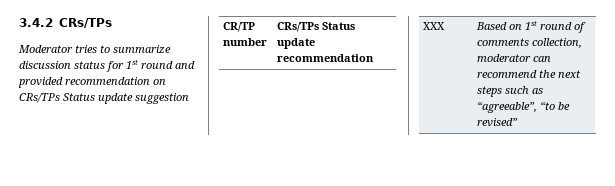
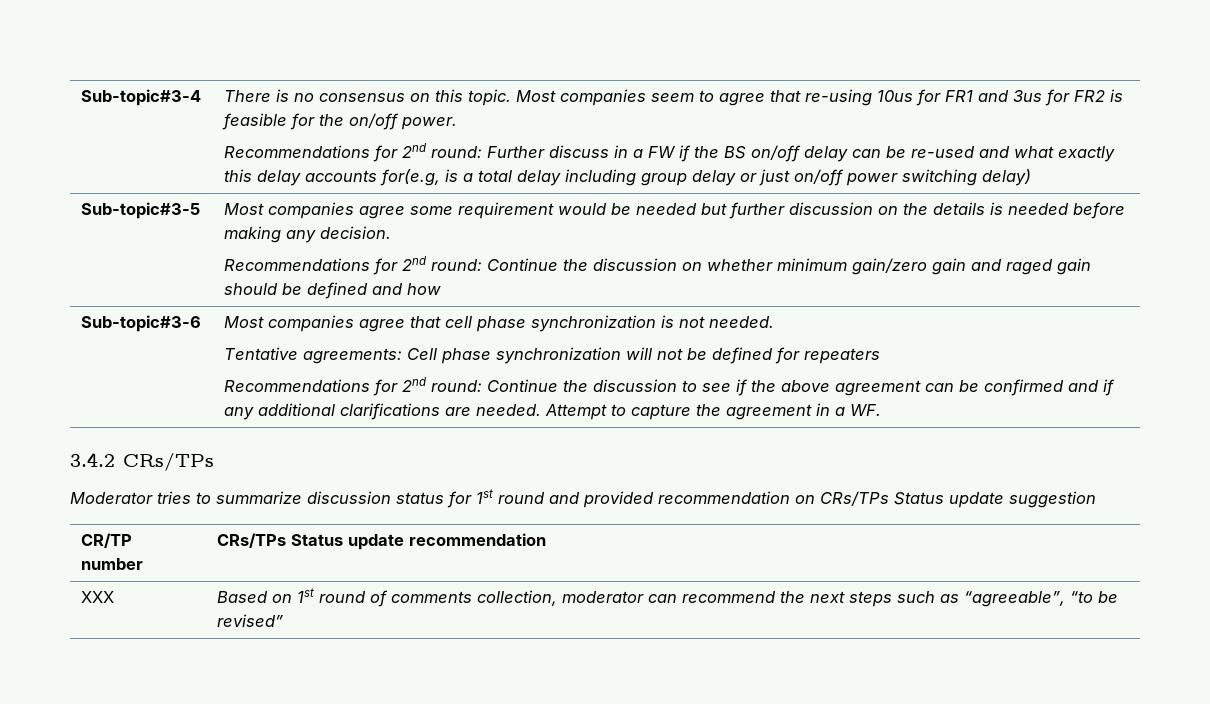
(19, 22) none -> [81,89,202,106] [224,89,1124,106] [222,113,458,130] [224,143,1116,162] [224,169,1032,186] [81,202,201,219] [224,202,1126,219] [224,226,392,243] [224,256,1092,275] [224,282,442,299] [81,315,202,332] [224,315,775,332] [224,347,881,364] [224,377,1116,396] [224,403,882,420] Sub-topic#3-4 | There is no consensus on this topic. Most companies seem to agree that re-using 10us for FR1 and 3us for FR2 is feasible for the on/off power. // Recommendations for 2nd round: Further discuss in a FW if the BS on/off delay can be re-used and what exactly this delay accounts for(e.g, is a total delay including group delay or just on/off power switching delay) // Sub-topic#3-5 | Most companies agree some requirement would be needed but further discussion on the details is needed before making any decision. // Recommendations for 2nd round: Continue the discussion on whether minimum gain/zero gain and raged gain should be defined and how // Sub-topic#3-6 | Most companies agree that cell phase synchronization is not needed. // Tentative agreements: Cell phase synchronization will not be defined for repeaters // Recommendations for 2nd round: Continue the discussion to see if the above agreement can be confirmed and if any additional clarifications are needed. Attempt to capture the agreement in a WF. //

